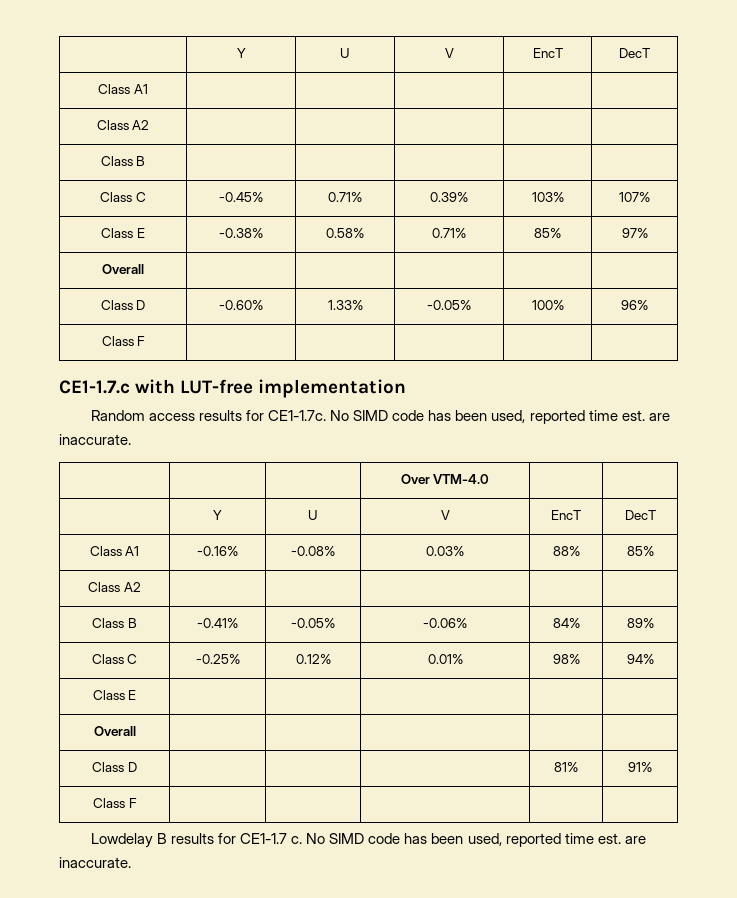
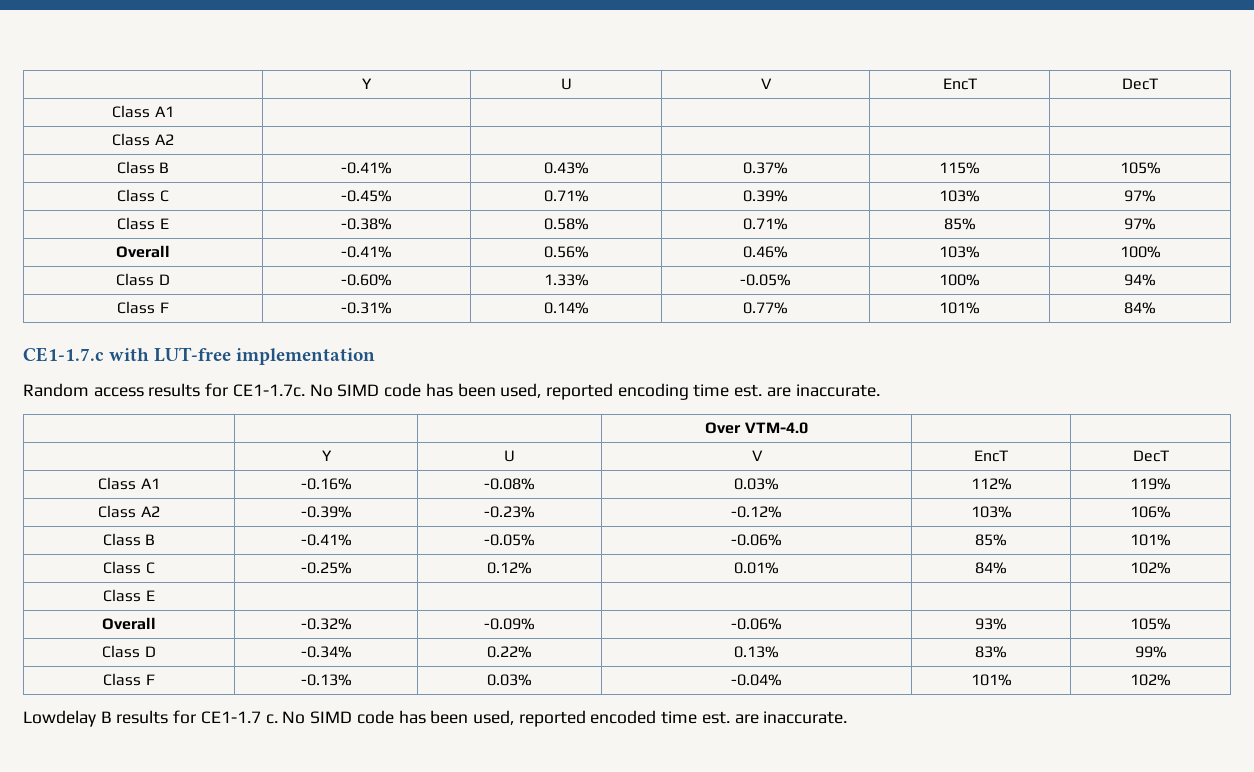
(146, 161) | | | | -> [341,162,392,174] [543,162,589,174] [742,162,788,174] [938,162,980,174] [1119,162,1161,174] -0.41% | 0.43% | 0.37% | 115% | 105%
[619,192,650,202] 107% -> [1124,190,1156,202] 97%
(144, 269) | | | | -> [341,246,392,258] [543,246,589,258] [742,246,788,258] [938,246,980,258] [1119,246,1161,258] -0.41% | 0.56% | 0.46% | 103% | 100%
[621,300,648,310] [101,336,146,346] 96% // Class F | | | | | -> [1124,274,1156,286] [117,301,169,314] [341,302,392,314] [543,302,589,314] [742,302,788,314] [938,302,980,314] [1124,302,1156,314] 94% // Class F | -0.31% | 0.14% | 0.77% | 101% | 84%
(585, 417) none -> [617,383,689,400] encoding
[552,546,580,556] [626,546,654,556] [88,582,141,592] 88% | 85% // Class A2 | | | | | -> [970,478,1012,490] [1130,478,1171,490] [98,505,160,518] [300,506,352,518] [484,506,535,518] [730,506,782,518] [970,506,1012,518] [1130,506,1171,518] 112% | 119% // Class A2 | -0.39% | -0.23% | -0.12% | 103% | 106%
[552,618,580,628] [626,618,654,628] 84% | 89% -> [974,534,1007,546] [1130,534,1171,546] 85% | 101%
[552,654,580,664] [626,654,654,664] 98% | 94% -> [974,562,1007,574] [1130,562,1171,574] 84% | 102%
[92,762,137,772] [554,762,578,772] [628,762,652,772] [93,798,137,808] | | | | // Class D | | | | 81% | 91% // Class F | | | | | -> [300,618,352,630] [484,618,535,630] [730,618,782,630] [974,618,1007,630] [1130,618,1171,630] [102,645,156,658] [300,646,352,658] [487,646,532,658] [733,646,779,658] [974,646,1007,658] [1134,646,1167,658] [103,673,155,686] [300,674,352,686] [487,674,532,686] [730,674,782,686] [970,674,1012,686] [1130,674,1171,686] -0.32% | -0.09% | -0.06% | 93% | 105% // Class D | -0.34% | 0.22% | 0.13% | 83% | 99% // Class F | -0.13% | 0.03% | -0.04% | 101% | 102%
(561, 840) none -> [590,710,657,724] encoded

